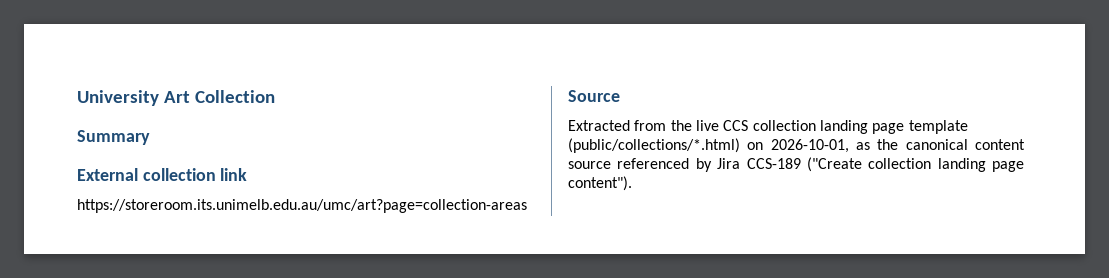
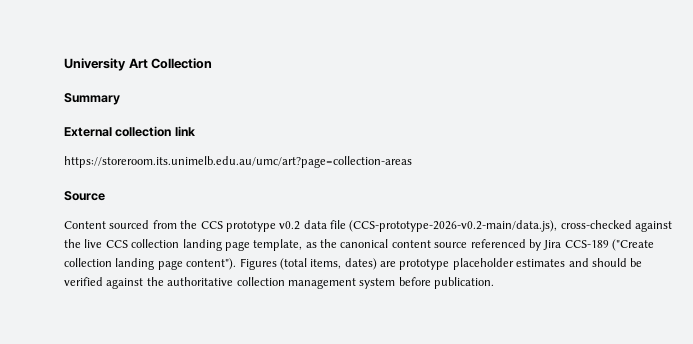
[568,120,667,131] Extracted from -> [64,220,673,232] Content sourced from the CCS prototype v0.2 data file (CCS-prototype-2026-v0.2-main/data.js), cross-checked against
[908,120,968,134] [568,138,849,153] template (public/collections/*.html) on 2026-10-01, -> [253,239,303,251] template,
(632, 183) none -> [239,258,643,270] [64,277,494,289] Figures (total items, dates) are prototype placeholder estimates and should be verified against the authoritative collection management system before publication.

